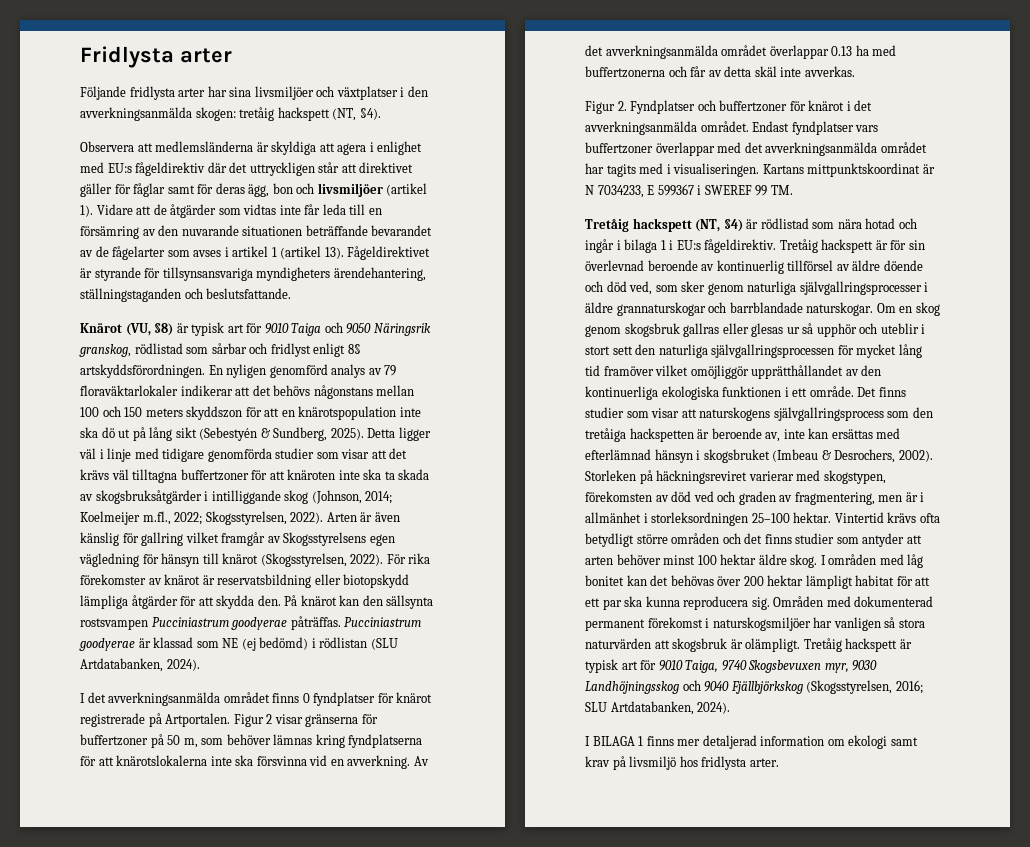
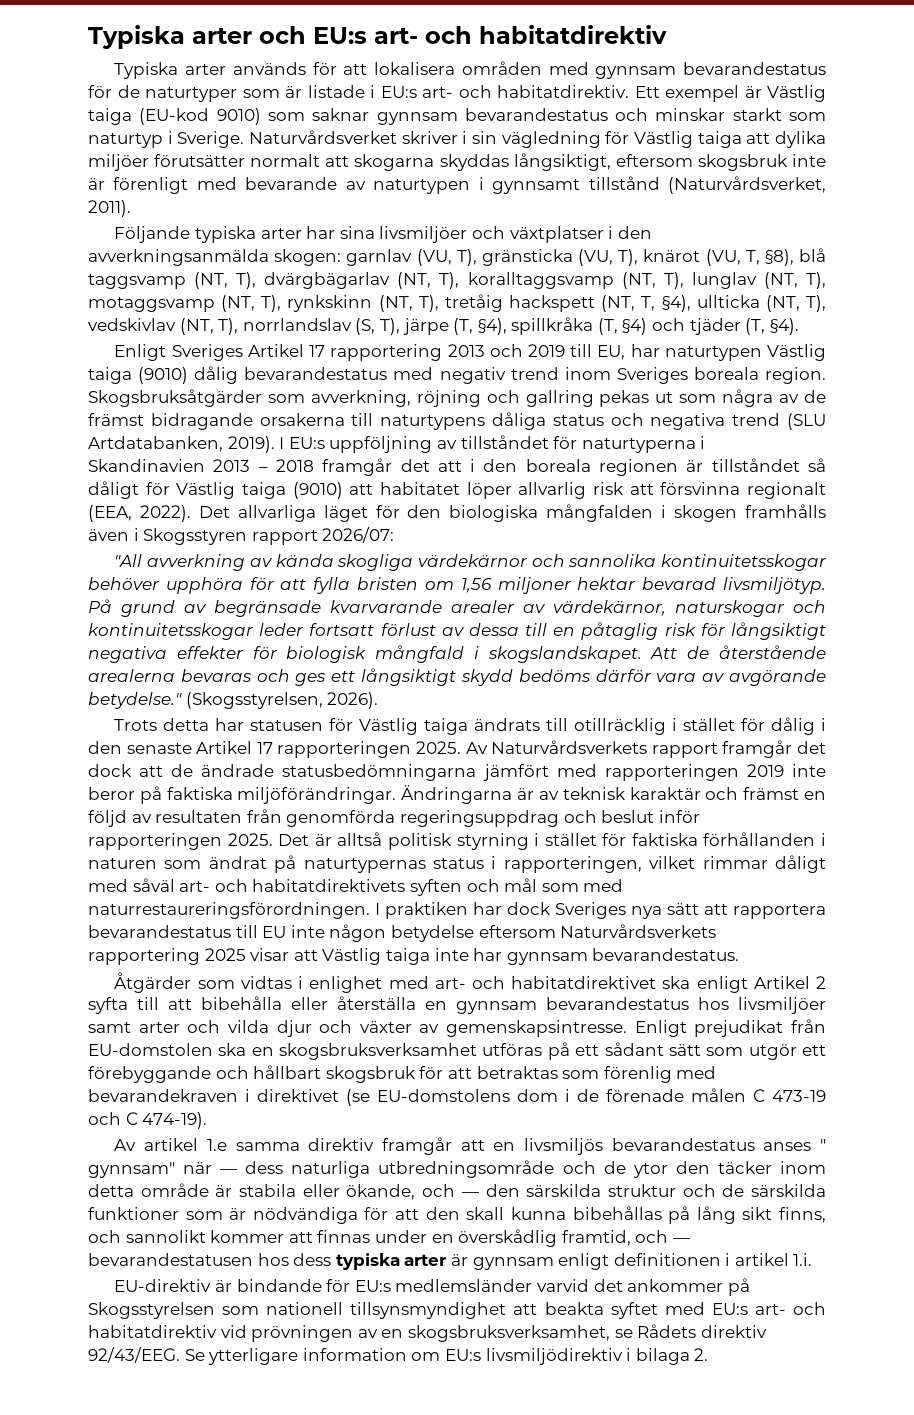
[80,46,232,68] Fridlysta arter -> [88,25,667,49] [114,61,826,79] [88,85,826,102] [88,108,826,125] [88,130,826,148] [88,153,826,171] [88,176,826,194] [88,200,131,217] Typiska arter och EU:s art- och habitatdirektiv // Typiska arter används för att lokalisera områden med gynnsam bevarandestatus för de naturtyper som är listade i EU:s art- och habitatdirektiv. Ett exempel är Västlig taiga (EU-kod 9010) som saknar gynnsam bevarandestatus och minskar starkt som naturtyp i Sverige. Naturvårdsverket skriver i sin vägledning för Västlig taiga att dylika miljöer förutsätter normalt att skogarna skyddas långsiktigt, eftersom skogsbruk inte är förenligt med bevarande av naturtypen i gynnsamt tillstånd (Naturvårdsverket, 2011).
[129,86,175,100] fridlysta -> [195,226,257,243] typiska
[239,107,381,121] [80,141,423,155] [80,162,414,176] [80,183,428,197] [80,204,382,218] [80,225,433,239] [80,246,431,260] [80,267,426,281] [80,288,292,302] [80,322,431,336] [79,343,361,357] [80,364,397,378] [80,385,415,399] [80,406,421,420] [80,427,431,441] [79,448,408,462] [80,469,430,483] [80,490,393,504] [80,511,400,525] [80,532,395,546] [79,553,431,567] [80,574,410,588] [80,595,434,609] [80,616,422,630] [79,637,398,651] [80,658,200,672] [80,692,433,706] [80,713,378,727] [80,734,423,748] [80,755,429,769] [585,45,897,59] [585,66,855,78] [585,100,873,114] [585,121,879,135] [585,142,927,156] [585,163,935,177] [585,184,793,198] [585,218,917,232] [585,239,925,253] [585,260,923,274] [585,281,929,295] [585,302,940,316] [585,323,926,337] [585,344,922,358] [585,365,882,379] [585,386,906,400] [585,407,933,421] [585,428,901,442] [585,449,933,463] [585,470,886,484] [585,491,925,505] [585,512,940,526] [585,533,922,547] [585,554,924,568] [585,575,931,589] [585,596,934,610] [585,617,925,631] [585,638,912,652] [585,659,878,673] [585,680,923,694] [585,701,731,715] [585,735,918,749] [585,756,779,770] tretåig hackspett (NT, §4). // Observera att medlemsländerna är skyldiga att agera i enlighet med EU:s fågeldirektiv där det uttryckligen står att direktivet gäller för fåglar samt för deras ägg, bon och livsmiljöer (artikel 1). Vidare att de åtgärder som vidtas inte får leda till en försämring av den nuvarande situationen beträffande bevarandet av de fågelarter som avses i artikel 1 (artikel 13). Fågeldirektivet är styrande för tillsynsansvariga myndigheters ärendehantering, ställningstaganden och beslutsfattande. // Knärot (VU, §8) är typisk art för 9010 Taiga och 9050 Näringsrik granskog, rödlistad som sårbar och fridlyst enligt 8§ artskyddsförordningen. En nyligen genomförd analys av 79 floraväktarlokaler indikerar att det behövs någonstans mellan 100 och 150 meters skyddszon för att en knärotspopulation inte ska dö ut på lång sikt (Sebestyén & Sundberg, 2025). Detta ligger väl i linje med tidigare genomförda studier som visar att det krävs väl tilltagna buffertzoner för att knäroten inte ska ta skada av skogsbruksåtgärder i intilliggande skog (Johnson, 2014; Koelmeijer m.fl., 2022; Skogsstyrelsen, 2022). Arten är även känslig för gallring vilket framgår av Skogsstyrelsens egen vägledning för hänsyn till knärot (Skogsstyrelsen, 2022). För rika förekomster av knärot är reservatsbildning eller biotopskydd lämpliga åtgärder för att skydda den. På knärot kan den sällsynta rostsvampen Pucciniastrum goodyerae påträffas. Pucciniastrum goodyerae är klassad som NE (ej bedömd) i rödlistan (SLU Artdatabanken, 2024). // I det avverkningsanmälda området finns 0 fyndplatser för knärot registrerade på Artportalen. Figur 2 visar gränserna för buffertzoner på 50 m, som behöver lämnas kring fyndplatserna för att knärotslokalerna inte ska försvinna vid en avverkning. Av det avverkningsanmälda området överlappar 0.13 ha med buffertzonerna och får av detta skäl inte avverkas. // Figur 2. Fyndplatser och buffertzoner för knärot i det avverkningsanmälda området. Endast fyndplatser vars buffertzoner överlappar med det avverkningsanmälda området har tagits med i visualiseringen. Kartans mittpunktskoordinat är N 7034233, E 599367 i SWEREF 99 TM. // Tretåig hackspett (NT, §4) är rödlistad som nära hotad och ingår i bilaga 1 i EU:s fågeldirektiv. Tretåig hackspett är för sin överlevnad beroende av kontinuerlig tillförsel av äldre döende och död ved, som sker genom naturliga självgallringsprocesser i äldre grannaturskogar och barrblandade naturskogar. Om en skog genom skogsbruk gallras eller glesas ur så upphör och uteblir i stort sett den naturliga självgallringsprocessen för mycket lång tid framöver vilket omöjliggör upprätthållandet av den kontinuerliga ekologiska funktionen i ett område. Det finns studier som visar att naturskogens självgallringsprocess som den tretåiga hackspetten är beroende av, inte kan ersättas med efterlämnad hänsyn i skogsbruket (Imbeau & Desrochers, 2002). Storleken på häckningsreviret varierar med skogstypen, förekomsten av död ved och graden av fragmentering, men är i allmänhet i storleksordningen 25–100 hektar. Vintertid krävs ofta betydligt större områden och det finns studier som antyder att arten behöver minst 100 hektar äldre skog. I områden med låg bonitet kan det behövas över 200 hektar lämpligt habitat för att ett par ska kunna reproducera sig. Områden med dokumenterad permanent förekomst i naturskogsmiljöer har vanligen så stora naturvärden att skogsbruk är olämpligt. Tretåig hackspett är typisk art för 9010 Taiga, 9740 Skogsbevuxen myr, 9030 Landhöjningsskog och 9040 Fjällbjörkskog (Skogsstyrelsen, 2016; SLU Artdatabanken, 2024). // I BILAGA 1 finns mer detaljerad information om ekologi samt krav på livsmiljö hos fridlysta arter. -> [346,248,826,266] [88,272,827,289] [88,294,827,312] [88,317,799,335] [114,344,826,361] [88,366,826,384] [88,389,826,407] [88,412,826,430] [88,435,706,453] [88,458,826,476] [88,481,826,499] [88,504,826,522] [88,527,395,545] [114,554,827,571] [88,577,826,594] [88,599,826,617] [88,622,826,640] [88,645,826,663] [88,668,827,686] [88,692,379,709] [114,717,827,735] [88,740,827,758] [88,764,826,781] [88,785,827,804] [88,809,700,827] [88,832,827,850] [88,855,826,873] [88,878,624,896] [88,902,826,919] [88,924,717,942] [88,948,740,965] [114,972,826,993] [88,996,826,1014] [88,1019,826,1037] [88,1042,827,1060] [88,1065,717,1083] [88,1088,826,1106] [88,1112,208,1129] [114,1137,827,1155] [88,1160,827,1178] [88,1183,826,1200] [88,1206,826,1224] [88,1229,690,1247] [88,1253,813,1270] [114,1278,750,1296] [88,1302,827,1319] [88,1324,767,1342] [88,1347,709,1365] garnlav (VU, T), gränsticka (VU, T), knärot (VU, T, §8), blå taggsvamp (NT, T), dvärgbägarlav (NT, T), koralltaggsvamp (NT, T), lunglav (NT, T), motaggsvamp (NT, T), rynkskinn (NT, T), tretåig hackspett (NT, T, §4), ullticka (NT, T), vedskivlav (NT, T), norrlandslav (S, T), järpe (T, §4), spillkråka (T, §4) och tjäder (T, §4). // Enligt Sveriges Artikel 17 rapportering 2013 och 2019 till EU, har naturtypen Västlig taiga (9010) dålig bevarandestatus med negativ trend inom Sveriges boreala region. Skogsbruksåtgärder som avverkning, röjning och gallring pekas ut som några av de främst bidragande orsakerna till naturtypens dåliga status och negativa trend (SLU Artdatabanken, 2019). I EU:s uppföljning av tillståndet för naturtyperna i Skandinavien 2013 – 2018 framgår det att i den boreala regionen är tillståndet så dåligt för Västlig taiga (9010) att habitatet löper allvarlig risk att försvinna regionalt (EEA, 2022). Det allvarliga läget för den biologiska mångfalden i skogen framhålls även i Skogsstyren rapport 2026/07: // "All avverkning av kända skogliga värdekärnor och sannolika kontinuitetsskogar behöver upphöra för att fylla bristen om 1,56 miljoner hektar bevarad livsmiljötyp. På grund av begränsade kvarvarande arealer av värdekärnor, naturskogar och kontinuitetsskogar leder fortsatt förlust av dessa till en påtaglig risk för långsiktigt negativa effekter för biologisk mångfald i skogslandskapet. Att de återstående arealerna bevaras och ges ett långsiktigt skydd bedöms därför vara av avgörande betydelse." (Skogsstyrelsen, 2026). // Trots detta har statusen för Västlig taiga ändrats till otillräcklig i stället för dålig i den senaste Artikel 17 rapporteringen 2025. Av Naturvårdsverkets rapport framgår det dock att de ändrade statusbedömningarna jämfört med rapporteringen 2019 inte beror på faktiska miljöförändringar. Ändringarna är av teknisk karaktär och främst en följd av resultaten från genomförda regeringsuppdrag och beslut inför rapporteringen 2025. Det är alltså politisk styrning i stället för faktiska förhållanden i naturen som ändrat på naturtypernas status i rapporteringen, vilket rimmar dåligt med såväl art- och habitatdirektivets syften och mål som med naturrestaureringsförordningen. I praktiken har dock Sveriges nya sätt att rapportera bevarandestatus till EU inte någon betydelse eftersom Naturvårdsverkets rapportering 2025 visar att Västlig taiga inte har gynnsam bevarandestatus. // Åtgärder som vidtas i enlighet med art- och habitatdirektivet ska enligt Artikel 2 syfta till att bibehålla eller återställa en gynnsam bevarandestatus hos livsmiljöer samt arter och vilda djur och växter av gemenskapsintresse. Enligt prejudikat från EU-domstolen ska en skogsbruksverksamhet utföras på ett sådant sätt som utgör ett förebyggande och hållbart skogsbruk för att betraktas som förenlig med bevarandekraven i direktivet (se EU-domstolens dom i de förenade målen C 473-19 och C 474-19). // Av artikel 1.e samma direktiv framgår att en livsmiljös bevarandestatus anses " gynnsam" när — dess naturliga utbredningsområde och de ytor den täcker inom detta område är stabila eller ökande, och — den särskilda struktur och de särskilda funktioner som är nödvändiga för att den skall kunna bibehållas på lång sikt finns, och sannolikt kommer att finnas under en överskådlig framtid, och — bevarandestatusen hos dess typiska arter är gynnsam enligt definitionen i artikel 1.i. // EU-direktiv är bindande för EU:s medlemsländer varvid det ankommer på Skogsstyrelsen som nationell tillsynsmyndighet att beakta syftet med EU:s art- och habitatdirektiv vid prövningen av en skogsbruksverksamhet, se Rådets direktiv 92/43/EEG. Se ytterligare information om EU:s livsmiljödirektiv i bilaga 2.

